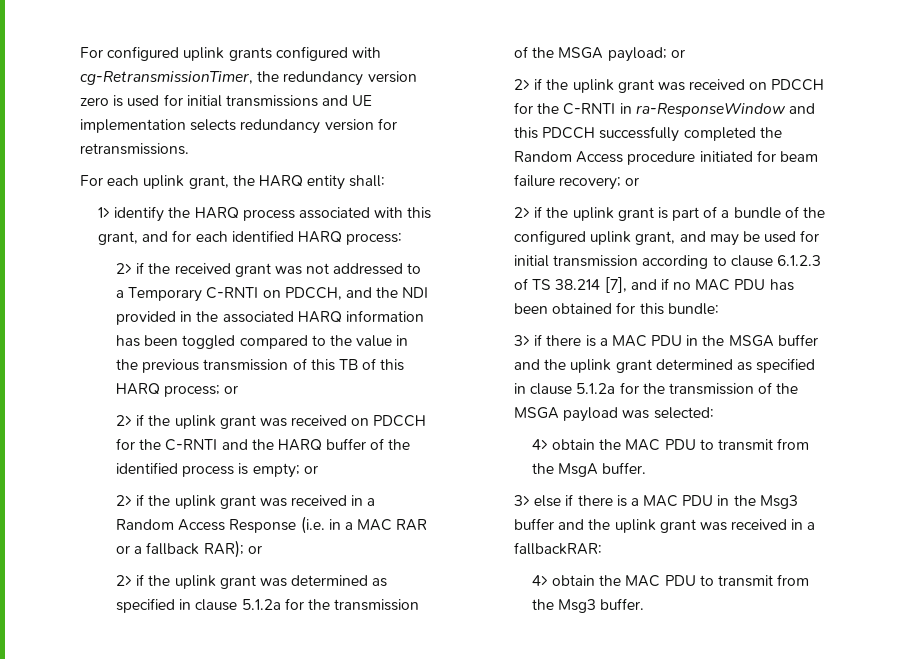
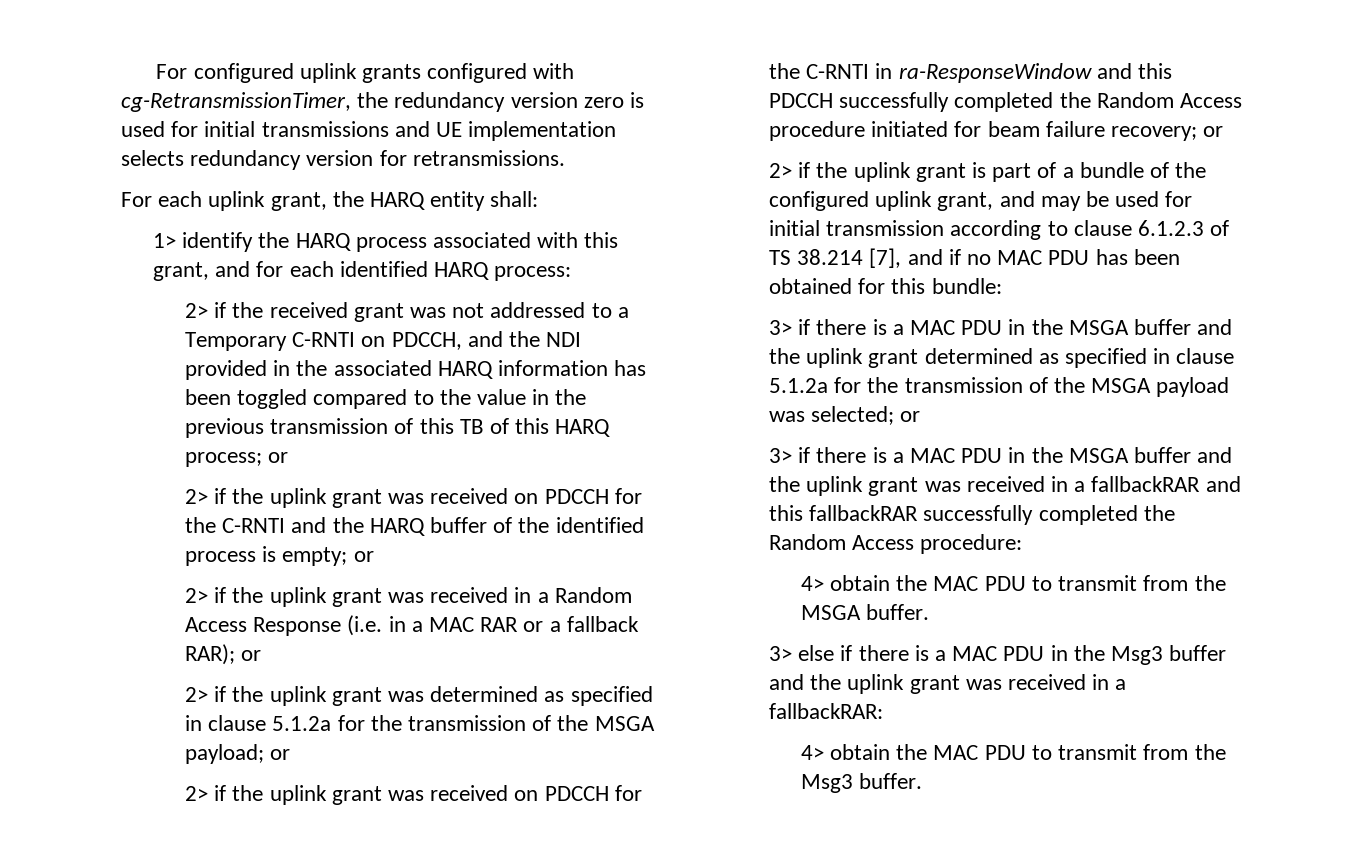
[653,407,714,419] [531,438,810,451] [531,463,599,477] selected: // 4> obtain the MAC PDU to transmit from the MsgA -> [811,406,921,425] [768,447,1233,463] [768,476,1241,496] [768,505,1175,525] [768,534,1023,554] [800,575,1226,591] [800,605,861,620] selected; or // 3> if there is a MAC PDU in the MSGA buffer and the uplink grant was received in a fallbackRAR and this fallbackRAR successfully completed the Random Access procedure: // 4> obtain the MAC PDU to transmit from the MSGA

